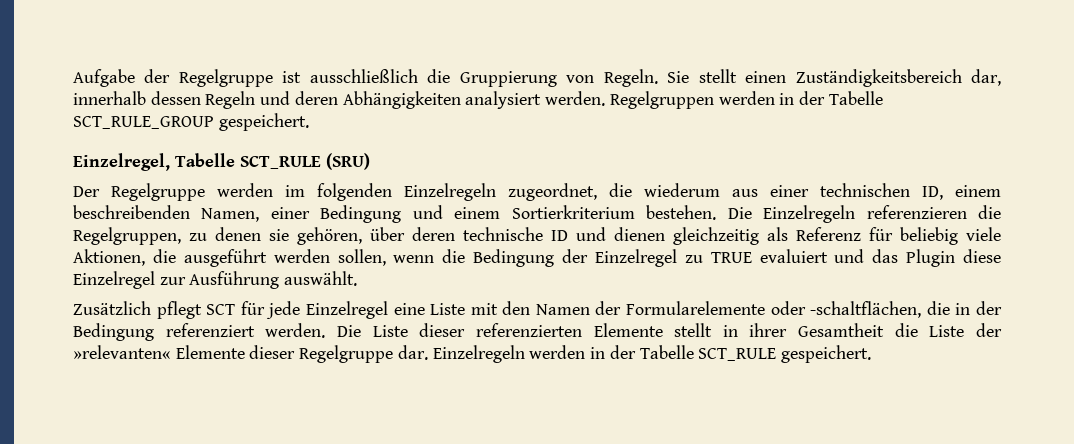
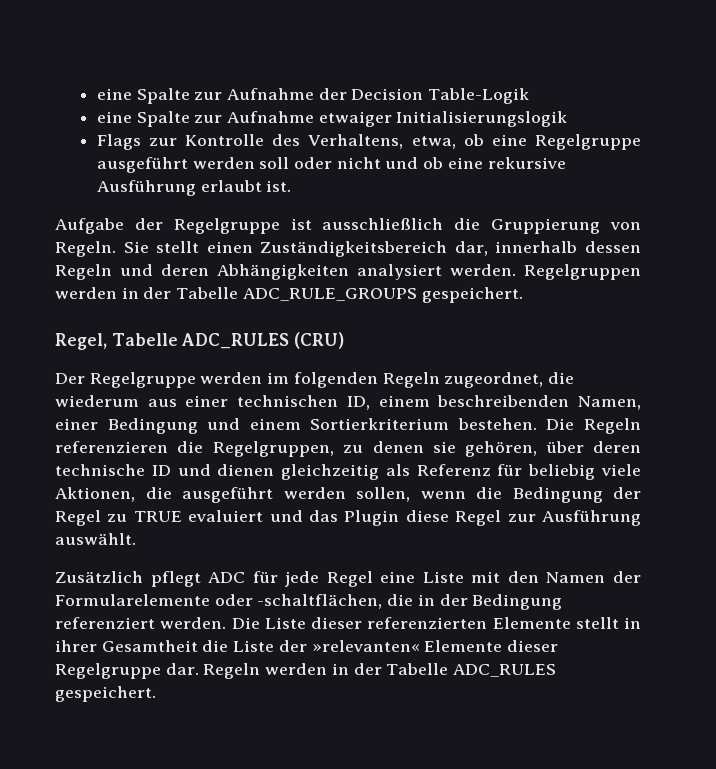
(73, 78) none -> [96,88,530,104] [96,111,568,127] [96,134,642,150] [96,157,566,173] [96,180,292,196] eine Spalte zur Aufnahme der Decision Table-Logik // eine Spalte zur Aufnahme etwaiger Initialisierungslogik // Flags zur Kontrolle des Verhaltens, etwa, ob eine Regelgruppe ausgeführt werden soll oder nicht und ob eine rekursive Ausführung erlaubt ist. //
[73,116,214,129] SCT_RULE_GROUP -> [242,288,417,301] ADC_RULE_GROUPS
[73,153,370,171] Einzelregel, Tabelle SCT_RULE (SRU) -> [55,332,345,350] Regel, Tabelle ADC_RULES (CRU)
[404,183,496,201] Einzelregeln -> [382,372,440,388] Regeln
[763,205,856,223] Einzelregeln -> [583,418,641,434] Regeln
[594,249,677,267] Einzelregel -> [55,510,101,526] Regel
[73,271,155,289] Einzelregel -> [455,510,502,526] Regel
[206,304,236,315] SCT -> [208,572,246,583] ADC
[305,301,388,319] Einzelregel -> [326,571,373,587] Regel
[432,345,777,363] Einzelregeln werden in der Tabelle SCT_RULE -> [203,663,557,679] Regeln werden in der Tabelle ADC_RULES

